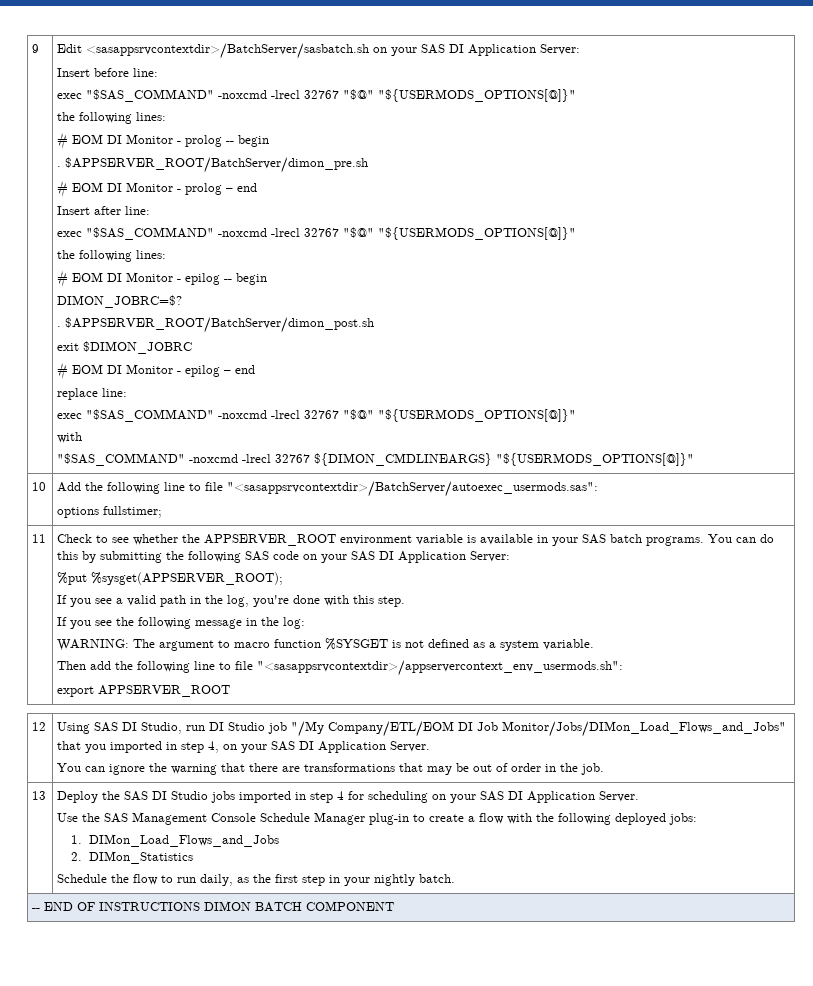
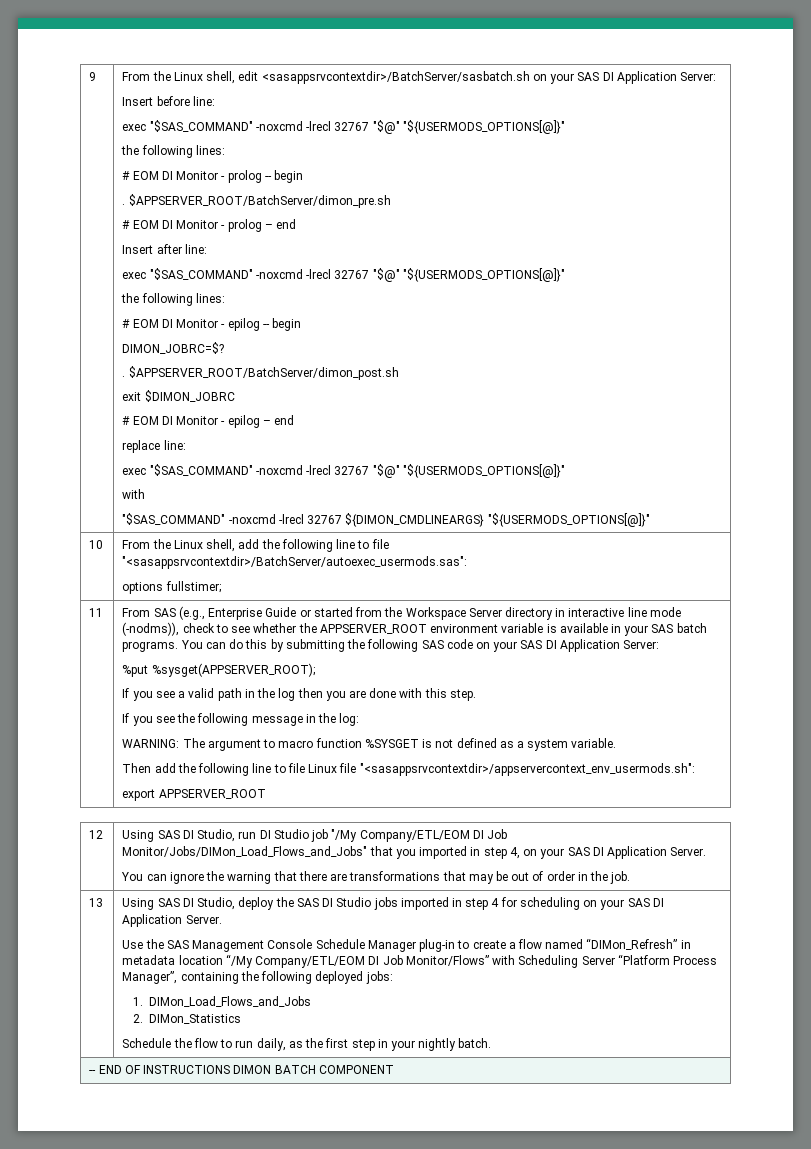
[57,44,83,53] Edit -> [122,71,259,84] From the Linux shell, edit
[57,482,82,492] Add -> [122,539,260,552] From the Linux shell, add
[57,534,93,543] Check -> [122,606,681,620] [122,622,215,636] From SAS (e.g., Enterprise Guide or started from the Workspace Server directory in interactive line mode (-nodms)), check
[227,595,290,607] log, you're -> [278,688,366,701] log then you are
(254, 665) none -> [308,763,357,773] Linux file
[57,791,99,803] Deploy -> [122,897,275,910] Using SAS DI Studio, deploy
[507,813,533,824] with -> [545,938,691,950] [122,954,717,968] [122,971,239,984] named “DIMon_Refresh” in metadata location “/My Company/ETL/EOM DI Job Monitor/Flows” with Scheduling Server “Platform Process Manager”, containing

